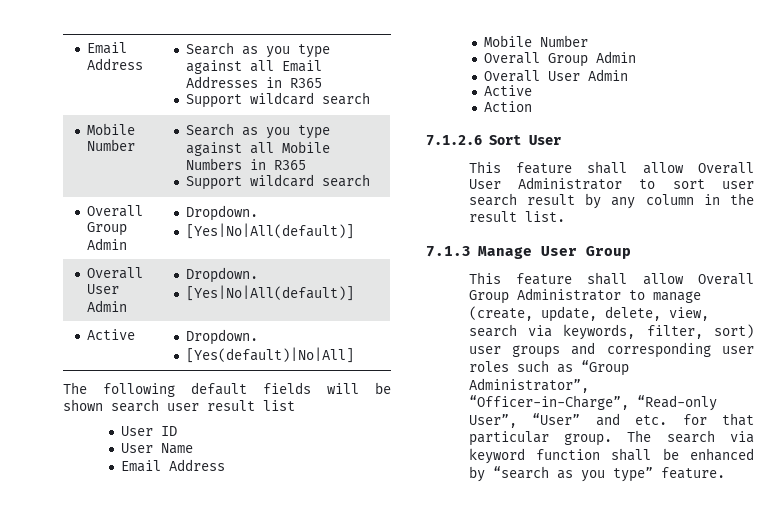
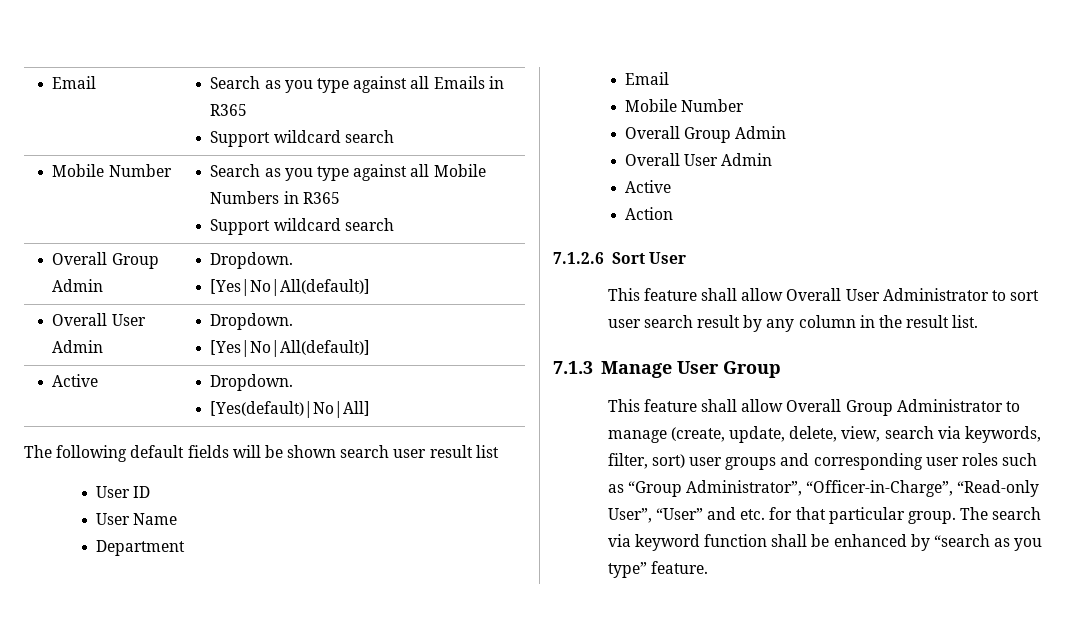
[86,42,127,54] [86,58,143,70] [185,42,330,58] [185,60,322,74] [185,76,258,88] Email Address | Search as you type against all Email Addresses -> [52,76,97,89] [210,76,485,93] Email | Search as you type against all Emails
[120,459,225,472] // Email Address -> [95,540,185,556] [624,72,669,85] // Department // Email

